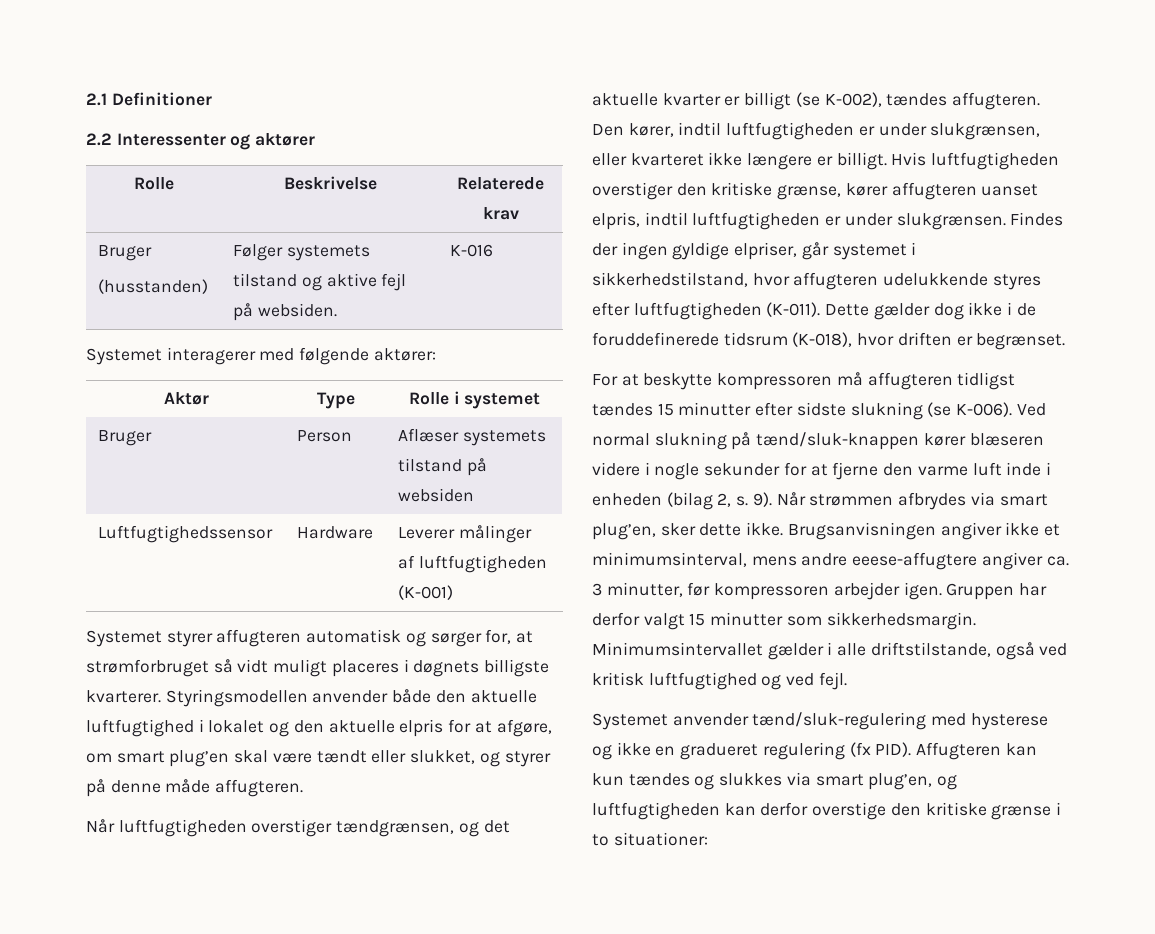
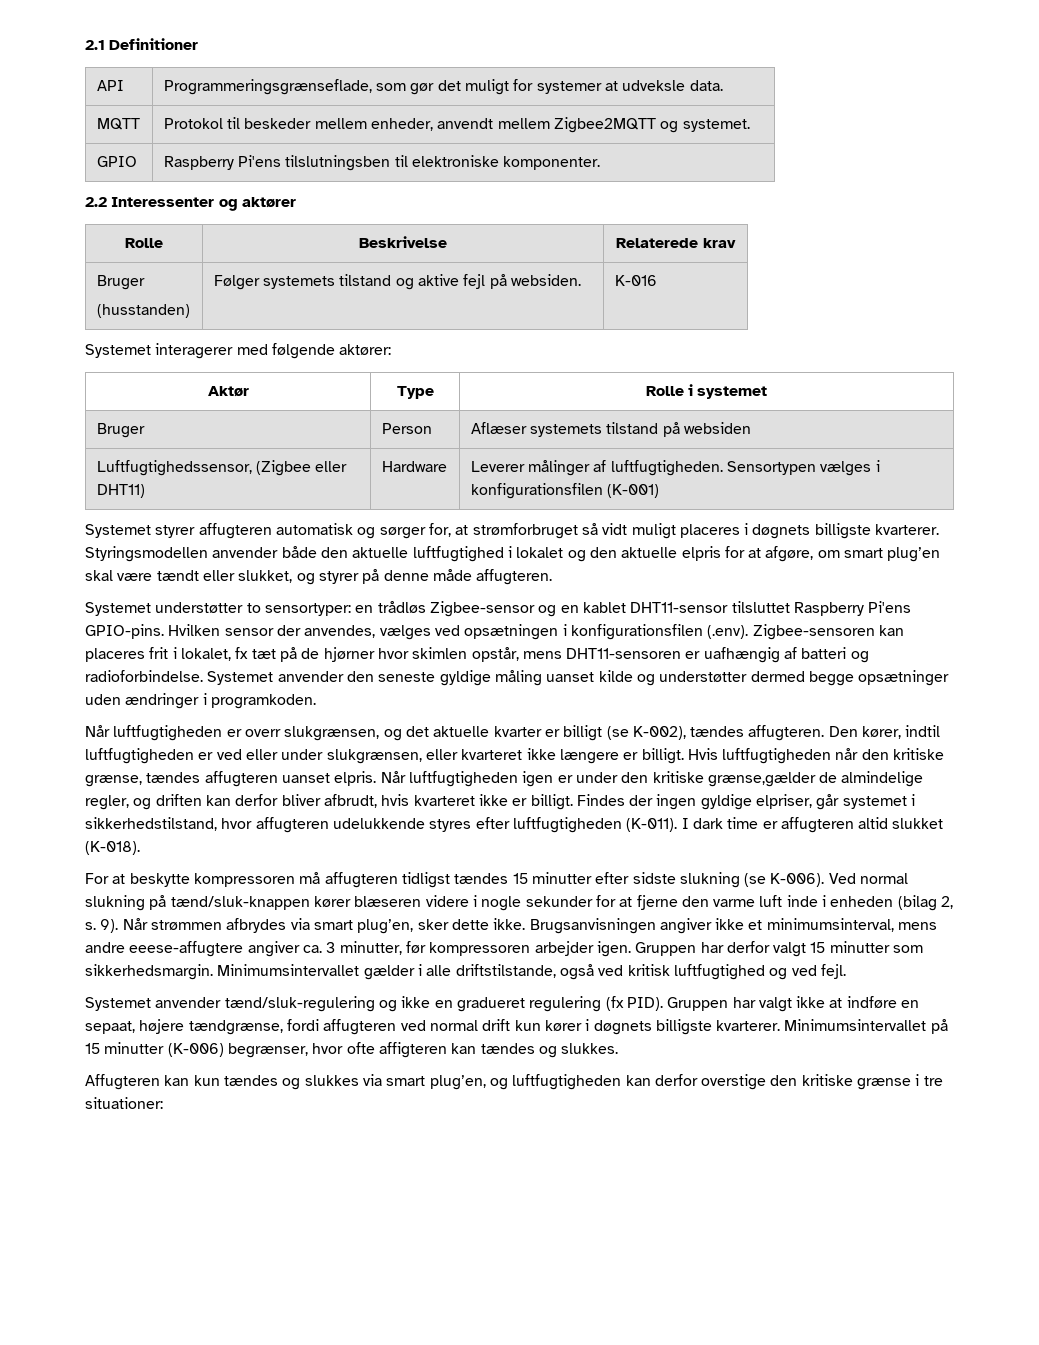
(212, 99) none -> [96,80,124,91] [163,79,723,95] [96,118,140,130] [163,117,750,133] [96,156,137,167] [163,155,601,171] // API | Programmeringsgrænseflade, som gør det muligt for systemer at udveksle data. // MQTT | Protokol til beskeder mellem enheder, anvendt mellem Zigbee2MQTT og systemet. // GPIO | Raspberry Pi'ens tilslutningsben til elektroniske komponenter.
[98,525,274,543] Luftfugtighedssensor -> [96,460,348,476] [96,484,145,498] Luftfugtighedssensor, (Zigbee eller DHT11)
[418,555,547,573] luftfugtigheden -> [610,460,880,476] [470,483,603,499] luftfugtigheden. Sensortypen vælges i konfigurationsfilen
[86,819,455,837] // Når luftfugtigheden overstiger tændgrænsen, -> [85,601,912,617] [85,624,904,640] [85,647,869,663] [85,670,950,686] [85,693,316,709] [85,725,380,741] // Systemet understøtter to sensortyper: en trådløs Zigbee-sensor og en kablet DHT11-sensor tilsluttet Raspberry Pi'ens GPIO-pins. Hvilken sensor der anvendes, vælges ved opsætningen i konfigurationsfilen (.env). Zigbee-sensoren kan placeres frit i lokalet, fx tæt på de hjørner hvor skimlen opstår, mens DHT11-sensoren er uafhængig af batteri og radioforbindelse. Systemet anvender den seneste gyldige måling uanset kilde og understøtter dermed begge opsætninger uden ændringer i programkoden. // Når luftfugtigheden er overr slukgrænsen,
(875, 131) none -> [216,749,278,760] ved eller
[592,182,673,200] overstiger -> [835,748,859,760] når
[845,183,888,196] kører -> [146,772,201,783] tændes
[592,212,1006,230] elpris, indtil luftfugtigheden er under slukgrænsen. -> [334,771,924,787] [85,794,573,810] elpris. Når luftfugtigheden igen er under den kritiske grænse,gælder de almindelige regler, og driften kan derfor bliver afbrudt, hvis kvarteret ikke er billigt.
[825,302,1036,320] [592,332,1066,350] Dette gælder dog ikke i de foruddefinerede tidsrum (K-018), hvor driften er begrænset. -> [681,817,944,833] [85,841,140,855] I dark time er affugteren altid slukket (K-018).
[931,713,1048,730] med hysterese -> (375, 1004) none
(912, 749) none -> [667,996,920,1012] [85,1019,948,1035] [85,1042,619,1058] Gruppen har valgt ikke at indføre en sepaat, højere tændgrænse, fordi affugteren ved normal drift kun kører i døgnets billigste kvarterer. Minimumsintervallet på 15 minutter (K-006) begrænser, hvor ofte affigteren kan tændes og slukkes. //
[592,834,609,846] to -> [923,1076,943,1086] tre

